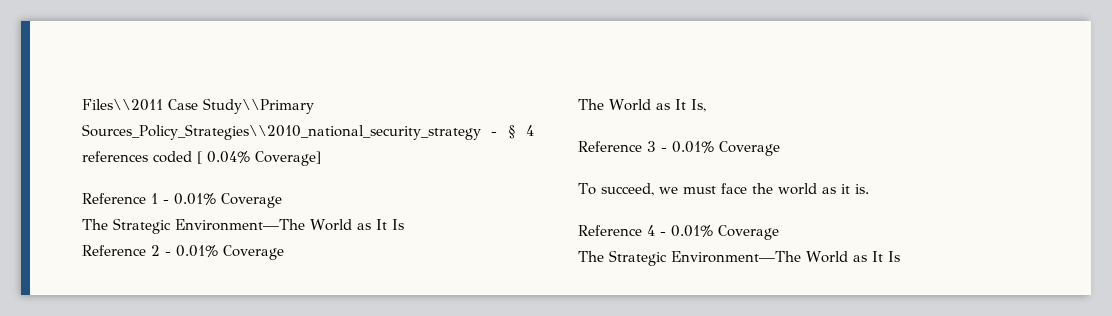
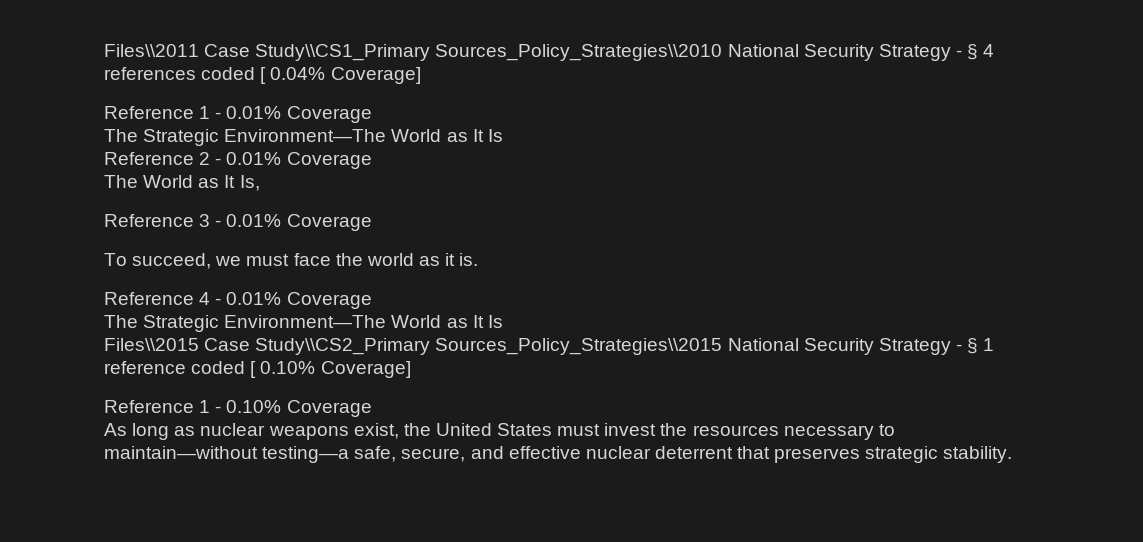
[203,98,314,114] [82,124,481,140] Study\\Primary Sources_Policy_Strategies\\2010_national_security_strategy -> [255,44,951,61] Study\\CS1_Primary Sources_Policy_Strategies\\2010 National Security Strategy
(900, 256) none -> [104,338,995,355] [104,361,411,378] [104,400,372,417] [104,423,895,440] [104,446,1013,463] // Files\\2015 Case Study\\CS2_Primary Sources_Policy_Strategies\\2015 National Security Strategy - § 1 reference coded [ 0.10% Coverage] // Reference 1 - 0.10% Coverage // As long as nuclear weapons exist, the United States must invest the resources necessary to maintain—without testing—a safe, secure, and effective nuclear deterrent that preserves strategic stability.

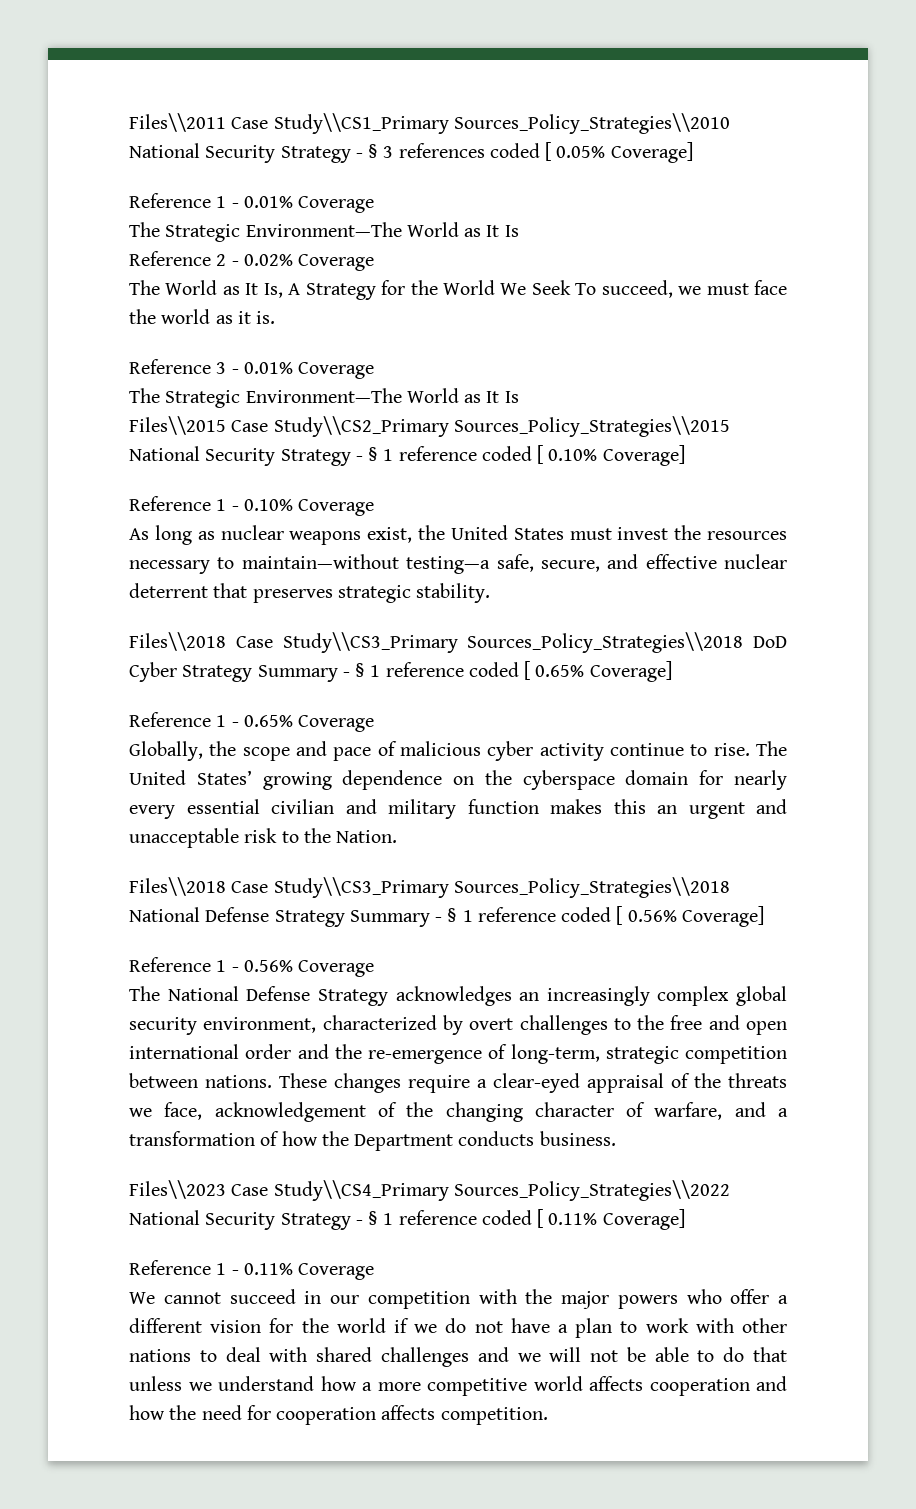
[983,44,995,57] 4 -> [383,146,394,158] 3
[270,67,326,80] 0.04% -> [556,146,606,158] 0.05%
[226,152,282,165] 0.01% -> [243,254,293,266] 0.02%
[104,214,372,231] // Reference 3 - 0.01% Coverage // -> [288,280,571,300] A Strategy for the World We Seek
[199,292,211,305] 4 -> [216,362,227,374] 3
(1013, 454) none -> [129,632,787,653] [129,661,672,682] [129,712,375,732] [129,741,787,761] [129,770,787,790] [129,799,787,819] [129,828,398,848] [129,877,730,898] [129,906,764,927] [129,957,375,977] [129,986,787,1006] [129,1015,787,1035] [129,1044,787,1064] [129,1073,787,1093] [129,1102,788,1122] [129,1131,616,1151] [129,1180,730,1201] [129,1209,685,1230] [129,1260,375,1280] [129,1289,788,1309] [129,1318,787,1338] [129,1347,788,1367] [129,1376,787,1396] [129,1405,548,1425] // Files\\2018 Case Study\\CS3_Primary Sources_Policy_Strategies\\2018 DoD Cyber Strategy Summary - § 1 reference coded [ 0.65% Coverage] // Reference 1 - 0.65% Coverage // Globally, the scope and pace of malicious cyber activity continue to rise. The United States’ growing dependence on the cyberspace domain for nearly every essential civilian and military function makes this an urgent and unacceptable risk to the Nation. // Files\\2018 Case Study\\CS3_Primary Sources_Policy_Strategies\\2018 National Defense Strategy Summary - § 1 reference coded [ 0.56% Coverage] // Reference 1 - 0.56% Coverage // The National Defense Strategy acknowledges an increasingly complex global security environment, characterized by overt challenges to the free and open international order and the re-emergence of long-term, strategic competition between nations. These changes require a clear-eyed appraisal of the threats we face, acknowledgement of the changing character of warfare, and a transformation of how the Department conducts business. // Files\\2023 Case Study\\CS4_Primary Sources_Policy_Strategies\\2022 National Security Strategy - § 1 reference coded [ 0.11% Coverage] // Reference 1 - 0.11% Coverage // We cannot succeed in our competition with the major powers who offer a different vision for the world if we do not have a plan to work with other nations to deal with shared challenges and we will not be able to do that unless we understand how a more competitive world affects cooperation and how the need for cooperation affects competition.

